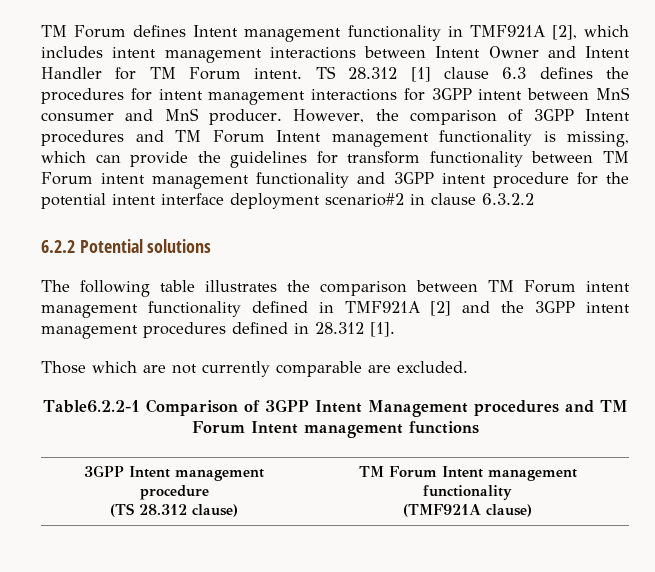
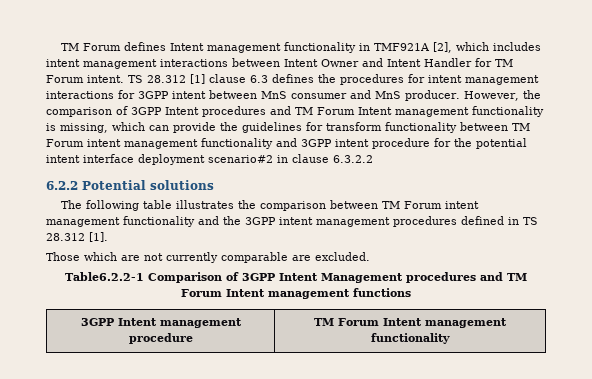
[251,301,452,316] defined in TMF921A [2] -> (195, 221) none
(309, 328) none -> [523,217,538,225] TS
[110,503,239,517] [358,466,577,481] [422,485,512,500] [402,504,532,517] // (TS 28.312 clause) | TM Forum Intent management functionality // (TMF921A clause) -> [314,318,507,328] [371,333,450,344] | TM Forum Intent management functionality

